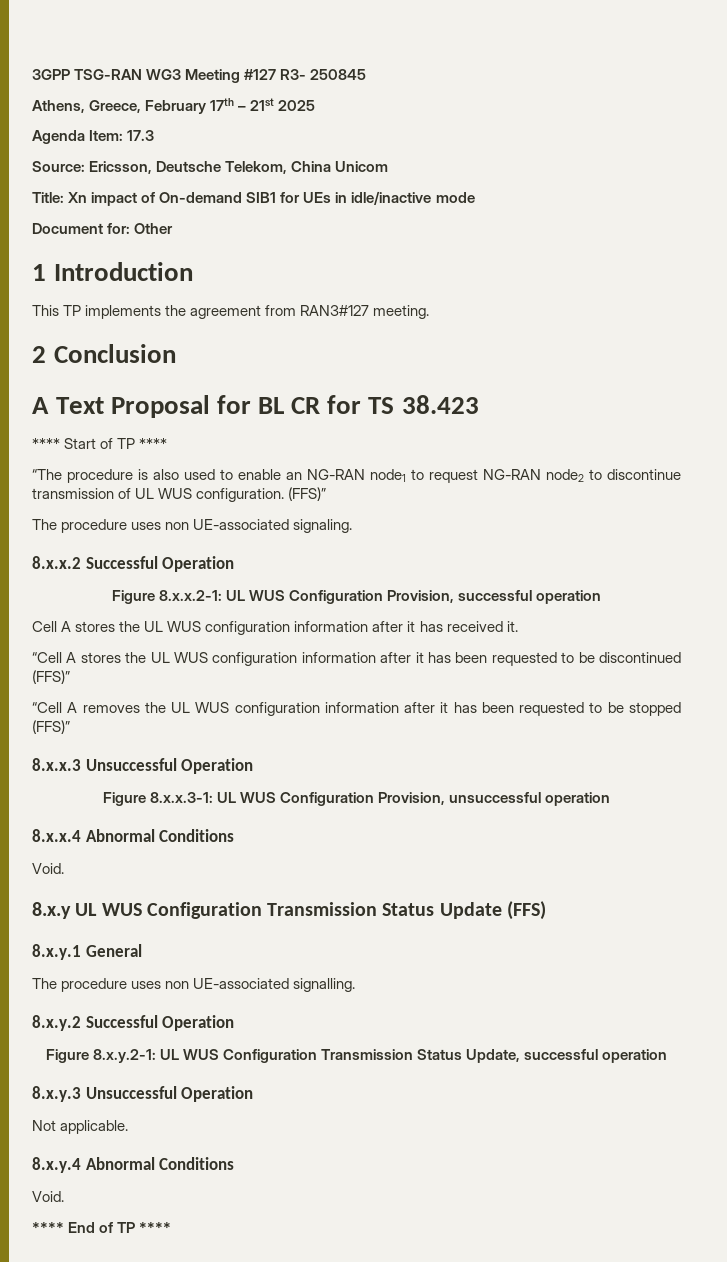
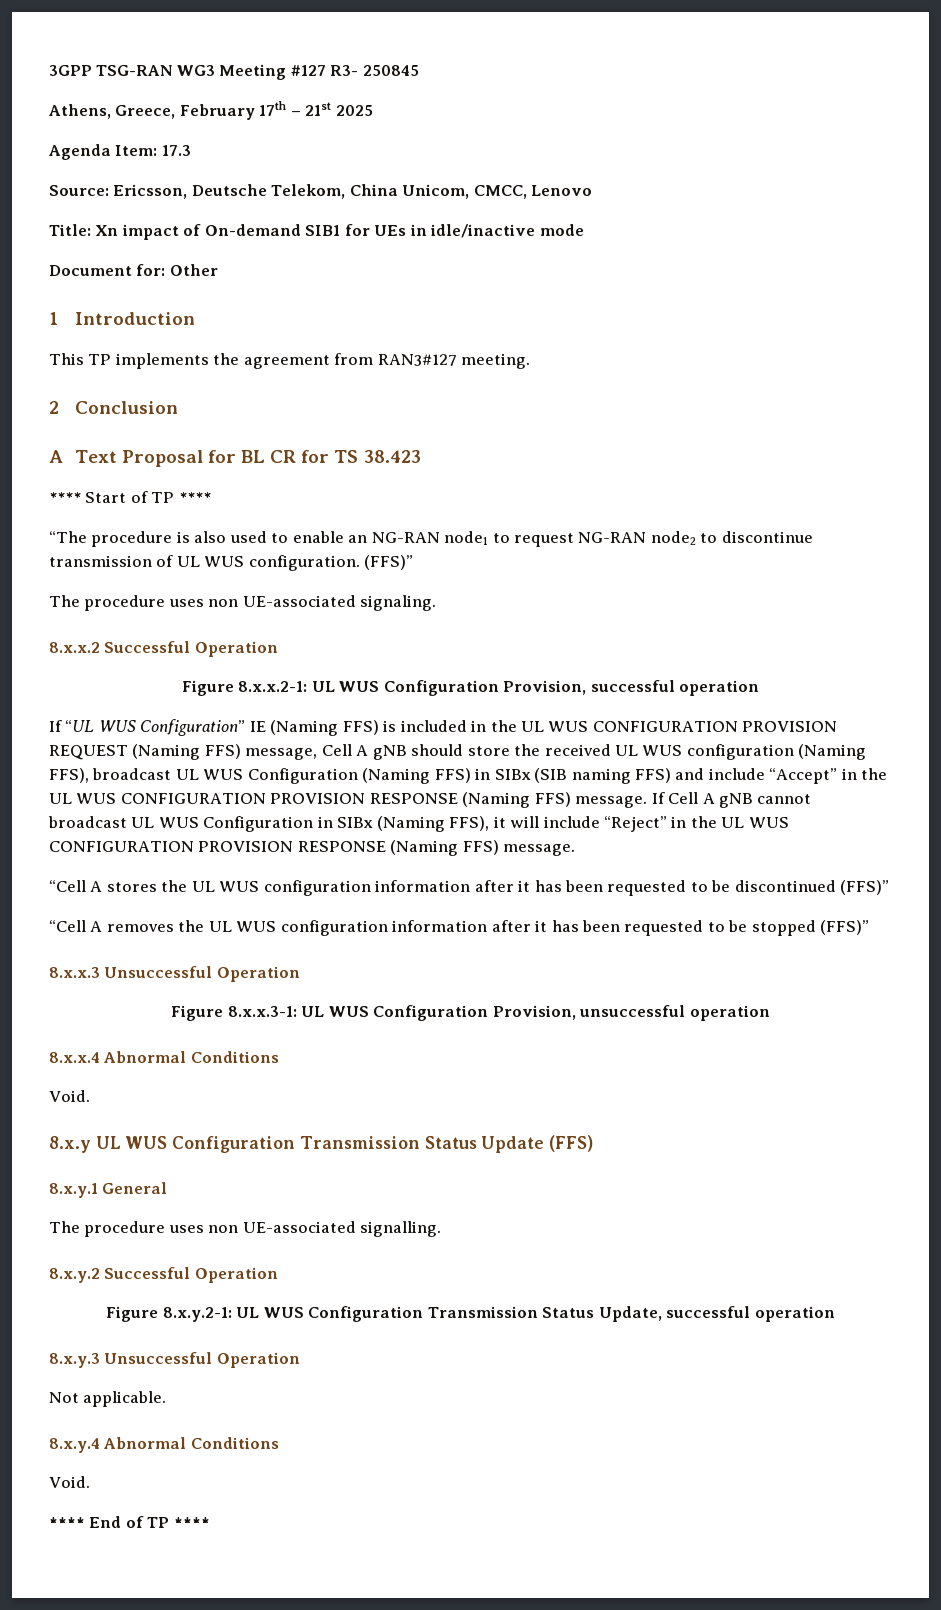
[335,161,389,172] Unicom -> [402,184,593,199] Unicom, CMCC, Lenovo
[32,621,518,635] Cell A stores the UL WUS configuration information after it has received it. -> [49,719,838,736] [49,744,867,760] [49,768,888,784] [49,792,812,808] [48,816,789,832] [49,840,576,856] If “UL WUS Configuration” IE (Naming FFS) is included in the UL WUS CONFIGURATION PROVISION REQUEST (Naming FFS) message, Cell A gNB should store the received UL WUS configuration (Naming FFS), broadcast UL WUS Configuration (Naming FFS) in SIBx (SIB naming FFS) and include “Accept” in the UL WUS CONFIGURATION PROVISION RESPONSE (Naming FFS) message. If Cell A gNB cannot broadcast UL WUS Configuration in SIBx (Naming FFS), it will include “Reject” in the UL WUS CONFIGURATION PROVISION RESPONSE (Naming FFS) message.

